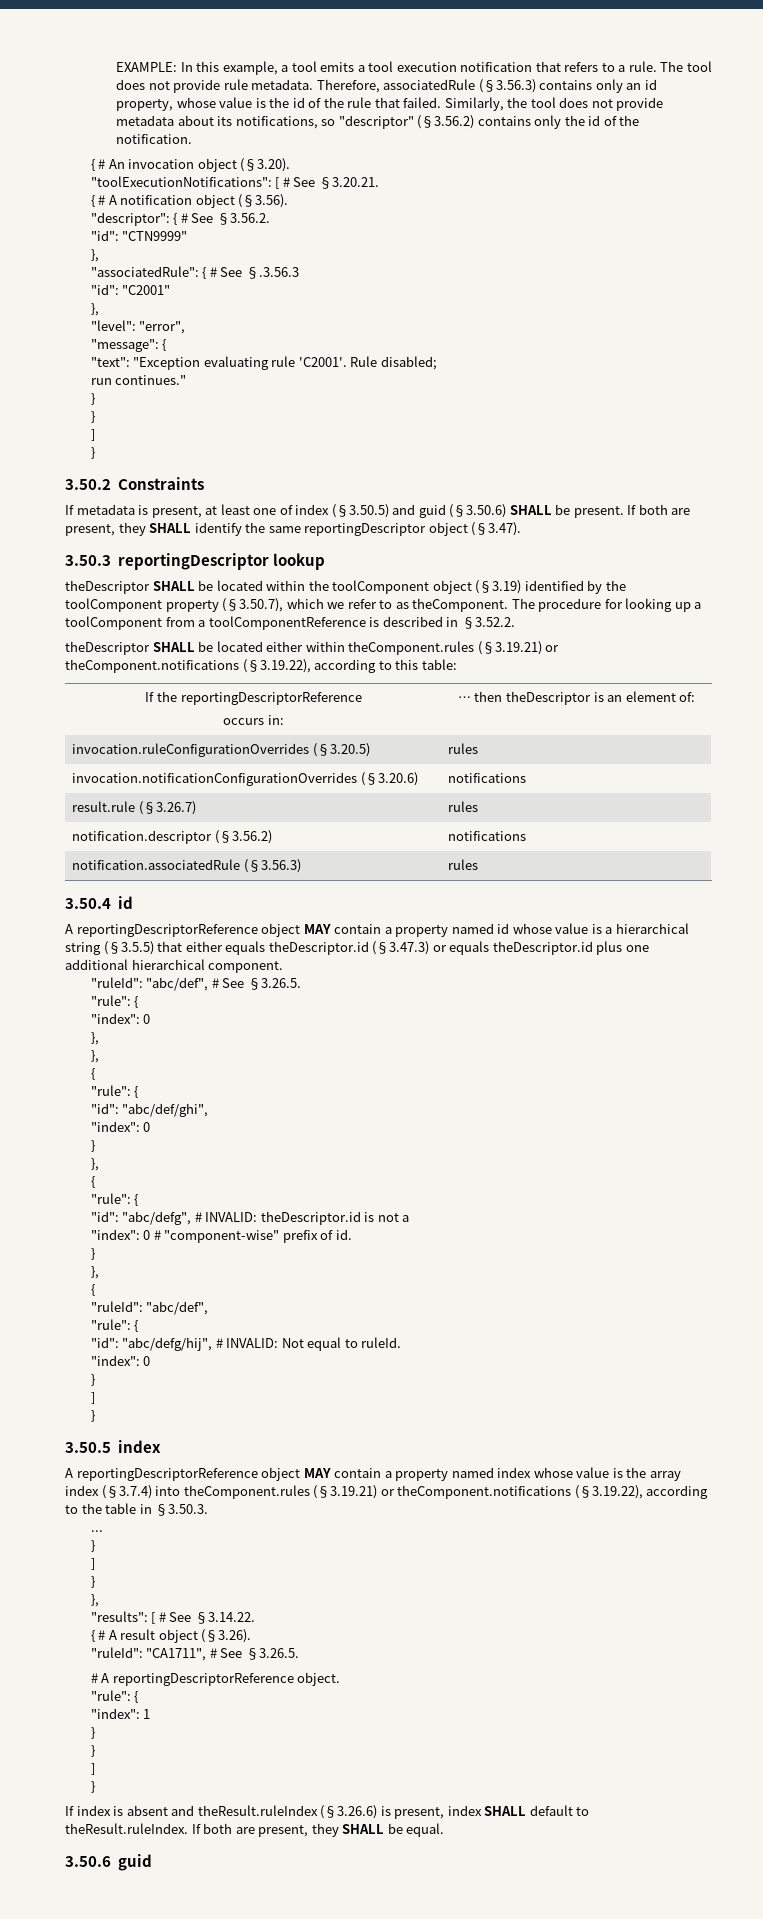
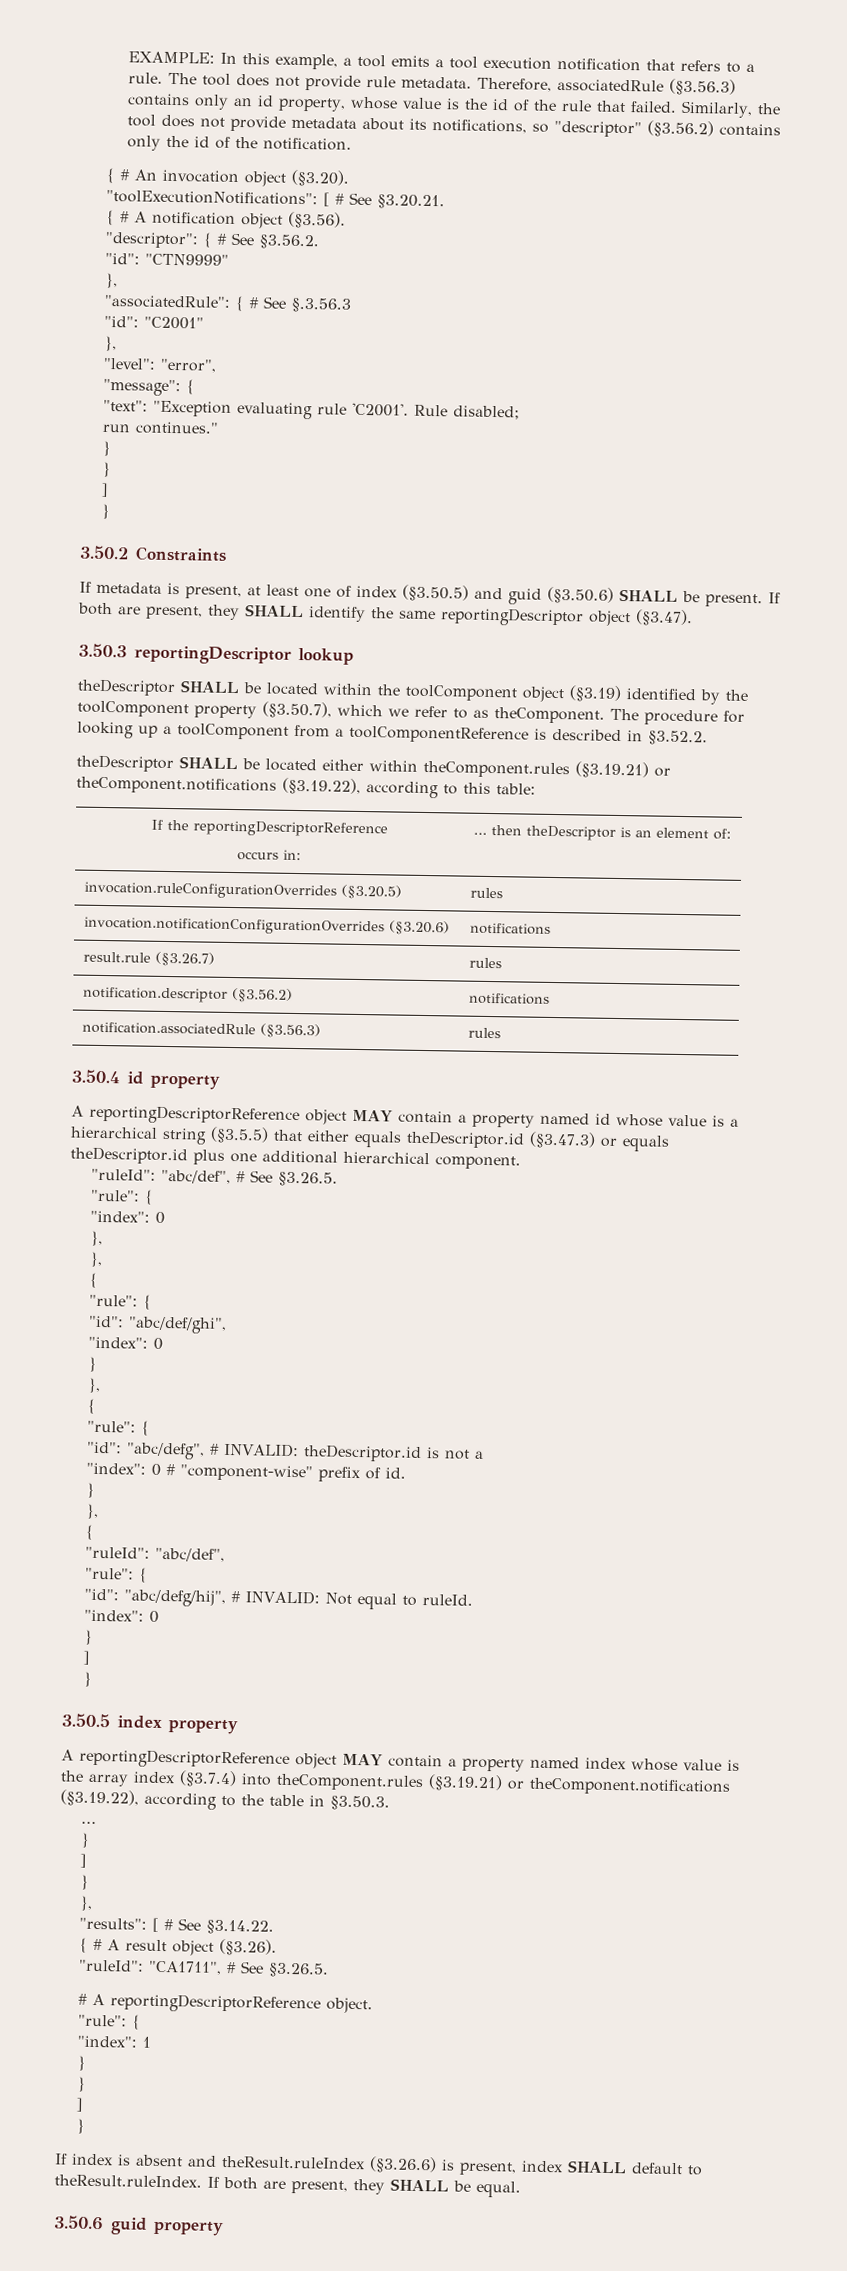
(133, 902) none -> [150,1074,220,1090] property
(161, 1446) none -> [168,1719,238,1735] property
(152, 1862) none -> [153,2220,224,2237] property

